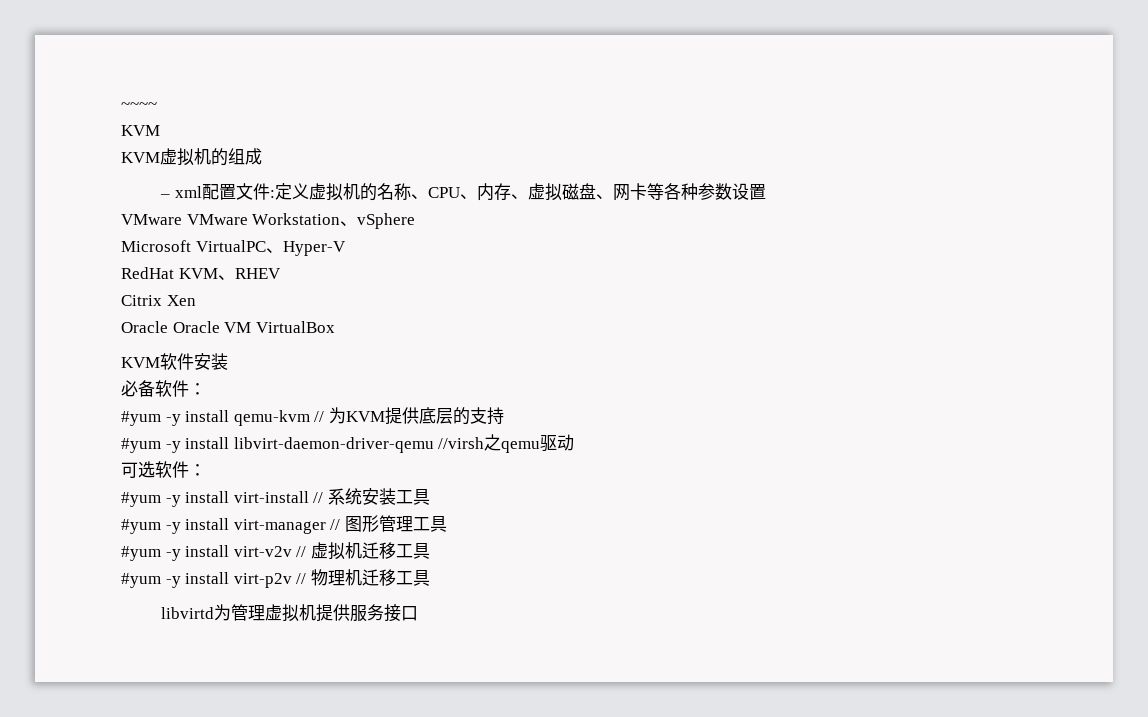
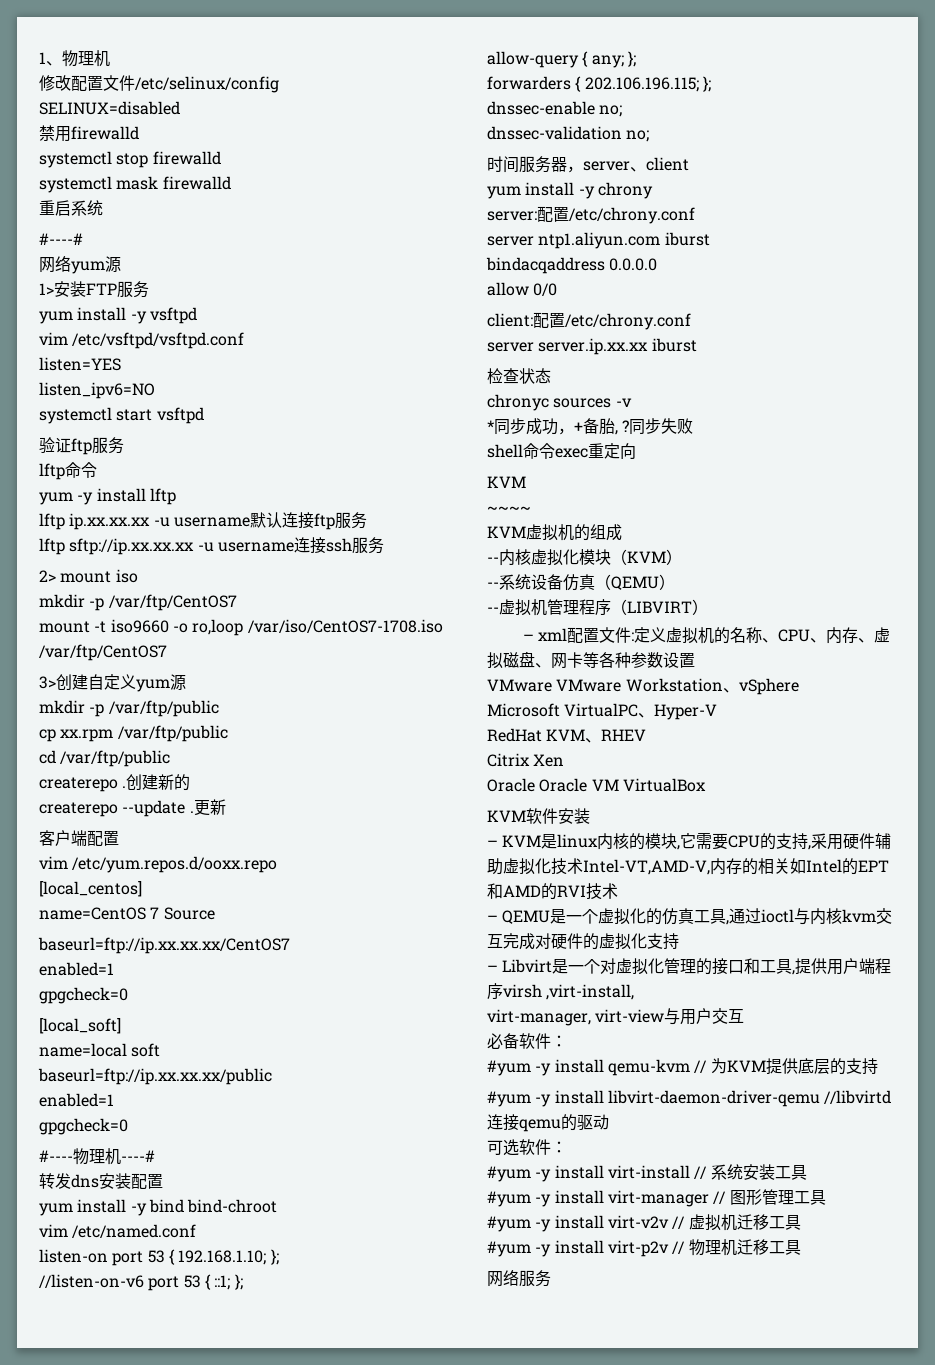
[121,102,157,109] [121,125,160,136] ~~~~ // KVM -> [39,50,110,67] [39,75,279,93] [39,101,180,115] [39,125,139,142] [39,151,221,168] [39,176,231,193] [39,200,103,216] [39,233,83,245] [39,255,121,274] [39,281,149,298] [39,307,197,324] [39,332,245,349] [39,357,121,371] [39,382,155,399] [39,407,204,424] [39,437,124,455] [39,462,97,480] [39,488,176,505] [39,512,367,530] [39,537,384,555] [39,569,138,583] [39,594,237,611] [39,619,443,636] [39,644,167,661] [39,674,186,692] [39,700,219,717] [39,725,228,742] [39,750,171,767] [39,774,191,792] [39,799,226,817] [39,830,119,846] [39,856,278,873] [39,881,142,897] [39,907,215,920] [38,937,290,954] [39,962,114,976] [39,987,128,1004] [39,1018,121,1034] [39,1043,161,1057] [38,1068,272,1085] [39,1093,114,1107] [39,1118,128,1135] [39,1148,155,1165] [39,1173,163,1189] [39,1199,278,1216] [39,1224,197,1238] [39,1249,279,1266] [39,1274,243,1291] [487,51,636,68] [487,76,711,92] [487,101,623,117] [487,126,650,142] [487,156,689,173] [487,182,653,199] [487,206,695,224] [487,232,710,249] [486,257,658,274] [487,282,558,296] [487,312,691,330] [487,338,697,355] [487,368,551,384] [487,394,632,411] [487,418,694,435] [487,443,636,459] [487,476,526,488] [487,506,531,513] 1、物理机 // 修改配置文件/etc/selinux/config // SELINUX=disabled // 禁用firewalld // systemctl stop firewalld // systemctl mask firewalld // 重启系统 // #----# // 网络yum源 // 1>安装FTP服务 // yum install -y vsftpd // vim /etc/vsftpd/vsftpd.conf // listen=YES // listen_ipv6=NO // systemctl start vsftpd // 验证ftp服务 // lftp命令 // yum -y install lftp // lftp ip.xx.xx.xx -u username默认连接ftp服务 // lftp sftp://ip.xx.xx.xx -u username连接ssh服务 // 2> mount iso // mkdir -p /var/ftp/CentOS7 // mount -t iso9660 -o ro,loop /var/iso/CentOS7-1708.iso /var/ftp/CentOS7 // 3>创建自定义yum源 // mkdir -p /var/ftp/public // cp xx.rpm /var/ftp/public // cd /var/ftp/public // createrepo .创建新的 // createrepo --update .更新 // 客户端配置 // vim /etc/yum.repos.d/ooxx.repo // [local_centos] // name=CentOS 7 Source // baseurl=ftp://ip.xx.xx.xx/CentOS7 // enabled=1 // gpgcheck=0 // [local_soft] // name=local soft // baseurl=ftp://ip.xx.xx.xx/public // enabled=1 // gpgcheck=0 // #----物理机----# // 转发dns安装配置 // yum install -y bind bind-chroot // vim /etc/named.conf // listen-on port 53 { 192.168.1.10; }; // //listen-on-v6 port 53 { ::1; }; // allow-query { any; }; // forwarders { 202.106.196.115; }; // dnssec-enable no; // dnssec-validation no; // 时间服务器，server、client // yum install -y chrony // server:配置/etc/chrony.conf // server ntp1.aliyun.com iburst // bindacqaddress 0.0.0.0 // allow 0/0 // client:配置/etc/chrony.conf // server server.ip.xx.xx iburst // 检查状态 // chronyc sources -v // *同步成功，+备胎, ?同步失败 // shell命令exec重定向 // KVM // ~~~~
(262, 156) none -> [487,549,682,566] [487,574,675,591] [487,599,708,616] // --内核虚拟化模块（KVM） // --系统设备仿真（QEMU） // --虚拟机管理程序（LIBVIRT）
(228, 361) none -> [487,833,892,850] [487,858,889,875] [487,883,618,900] [487,908,893,925] [487,933,679,950] [487,958,892,975] [487,983,635,1000] [487,1008,745,1026] // – KVM是linux内核的模块,它需要CPU的支持,采用硬件辅助虚拟化技术Intel-VT,AMD-V,内存的相关如Intel的EPT和AMD的RVI技术 // – QEMU是一个虚拟化的仿真工具,通过ioctl与内核kvm交互完成对硬件的虚拟化支持 // – Libvirt是一个对虚拟化管理的接口和工具,提供用户端程序virsh ,virt-install, // virt-manager, virt-view与用户交互
[438,434,541,453] //virsh之qemu -> [824,1090,892,1104] [487,1114,577,1132] //libvirtd连接qemu的
[161,604,419,622] libvirtd为管理虚拟机提供服务接口 -> [487,1269,551,1287] 网络服务

